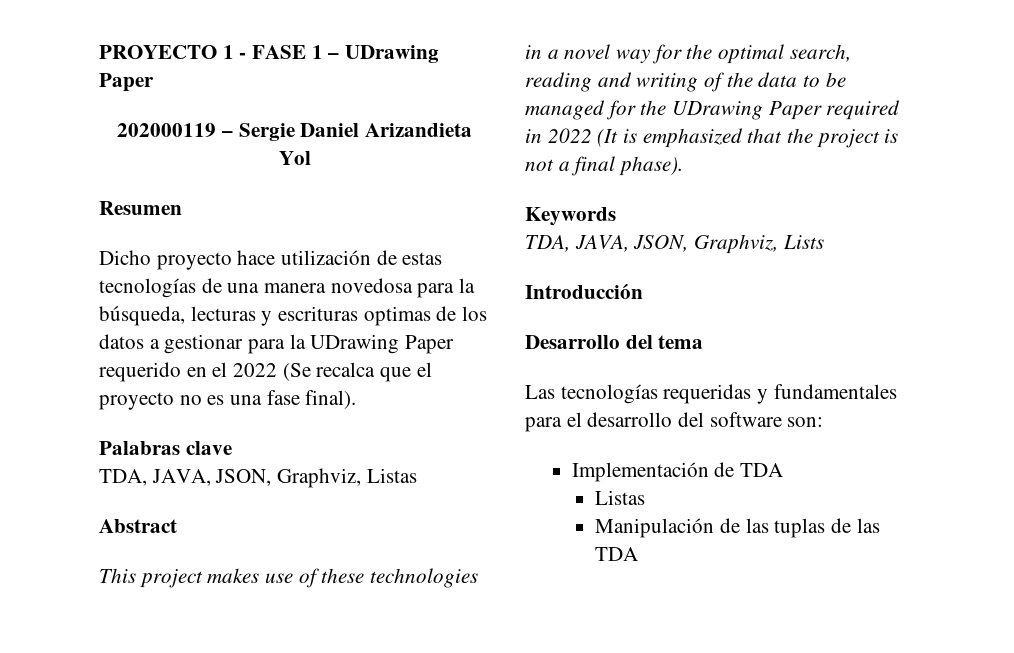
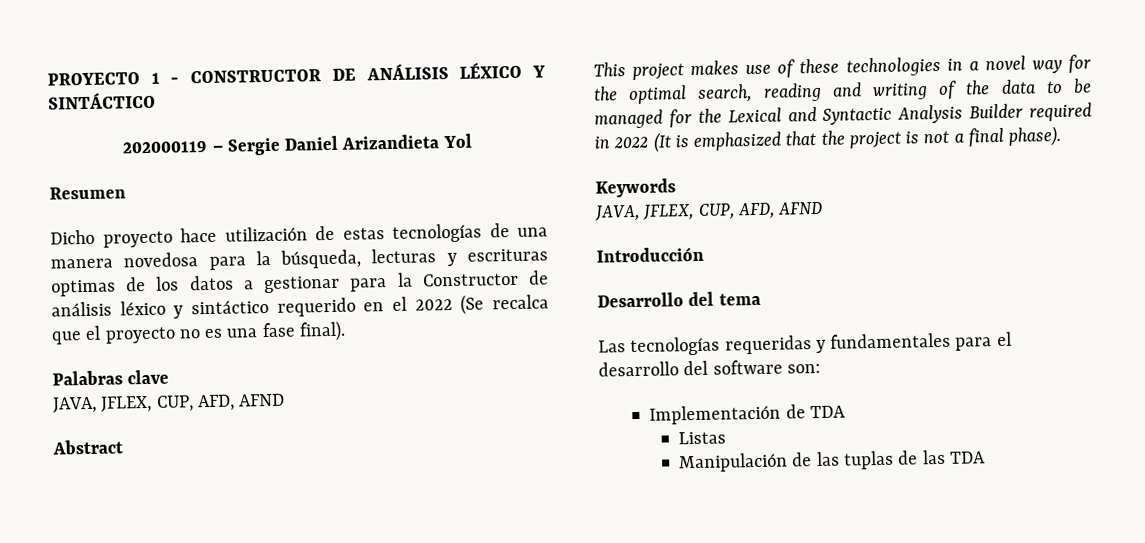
[252,45,440,63] [99,73,154,92] FASE 1 – UDrawing Paper -> [190,61,545,84] [48,91,156,110] CONSTRUCTOR DE ANÁLISIS LÉXICO Y SINTÁCTICO
[310,334,455,354] UDrawing Paper -> [422,270,549,287] [51,299,269,319] Constructor de análisis léxico y sintáctico
[99,468,417,488] TDA, JAVA, JSON, Graphviz, Listas -> [52,393,286,414] JAVA, JFLEX, CUP, AFD, AFND
[672,101,822,120] UDrawing Paper -> [727,103,1024,125] Lexical and Syntactic Analysis Builder
[525,234,824,254] TDA, JAVA, JSON, Graphviz, Lists -> [594,201,824,222] JAVA, JFLEX, CUP, AFD, AFND

